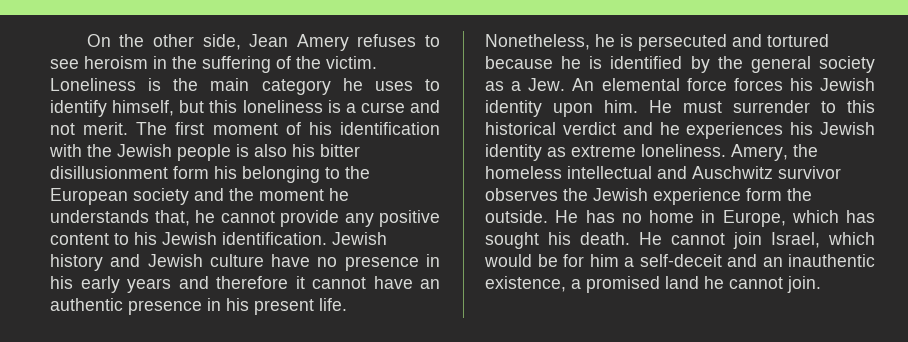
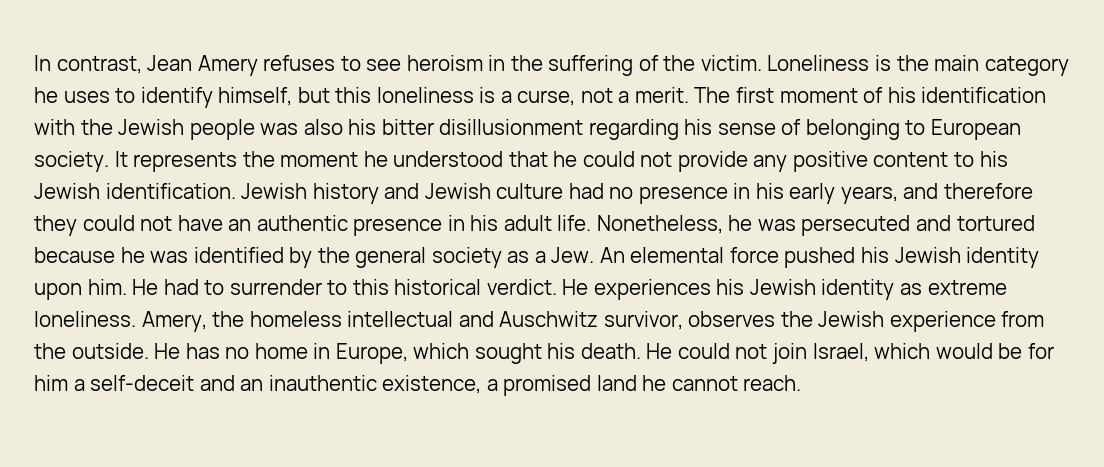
[86,34,241,50] On the other side, -> [34,55,142,74] In contrast,
[360,100,440,113] [50,123,75,135] curse and not -> [517,88,630,106] curse, not a
[236,144,249,157] is -> [260,123,299,135] was
[173,166,370,183] [50,188,349,205] [50,210,275,226] form his belonging to the European society and the moment he understands that, he cannot -> [588,119,1022,140] [34,151,673,172] regarding his sense of belonging to European society. It represents the moment he understood that he could not
[271,254,311,267] have -> [568,183,604,199] had
[127,278,171,293] years -> [840,186,898,204] years,
[295,276,366,289] it cannot -> [34,215,173,236] they could not
[254,299,314,315] present -> [503,215,552,231] adult
[620,34,633,47] is -> [757,219,796,231] was
[589,56,603,69] is -> [150,251,189,263] was
[733,78,783,91] forces -> [784,247,856,268] pushed
[683,101,722,113] must -> [163,279,225,295] had to
[562,122,680,135] verdict and he -> [486,279,589,295] verdict. He
[778,166,841,179] survivor -> [603,311,683,330] survivor,
[746,188,782,201] form -> [1001,311,1045,327] from
[846,210,875,223] has -> (470, 351) none
[671,233,725,245] cannot -> [677,343,768,359] could not
[787,276,821,293] join. -> [743,375,802,391] reach.

